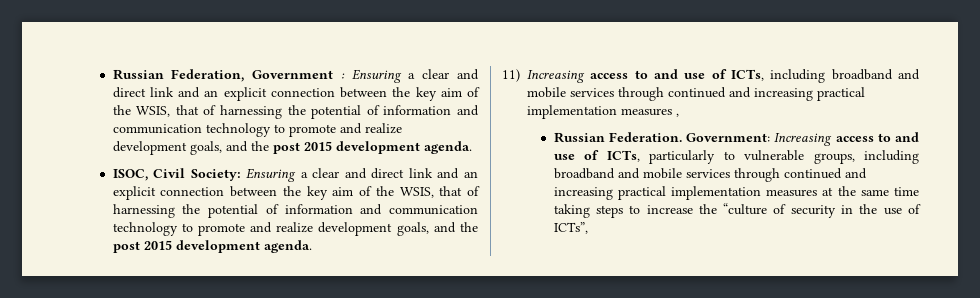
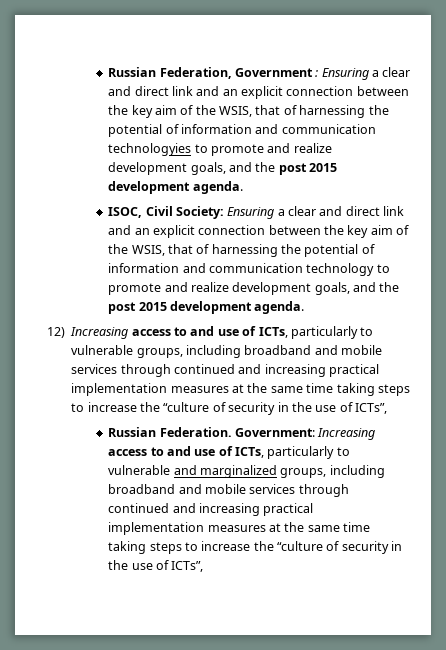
[205,123,271,137] technology -> [108,143,192,156] technologyies
[502,69,920,83] [527,87,865,101] [527,105,679,119] [553,132,920,146] [553,150,640,162] 11) Increasing access to and use of ICTs, including broadband and mobile services through continued and increasing practical implementation measures , // Russian Federation. Government: Increasing access to and use of ICTs, -> [47,326,288,339] 12) Increasing access to and use of ICTs,
(588, 228) none -> [108,427,376,440] [108,446,350,459] [108,465,385,478] [108,484,349,497] [108,503,314,516] [108,522,371,535] [108,541,403,554] [108,560,204,572] // Russian Federation. Government: Increasing access to and use of ICTs, particularly to vulnerable and marginalized groups, including broadband and mobile services through continued and increasing practical implementation measures at the same time taking steps to increase the “culture of security in the use of ICTs”,

